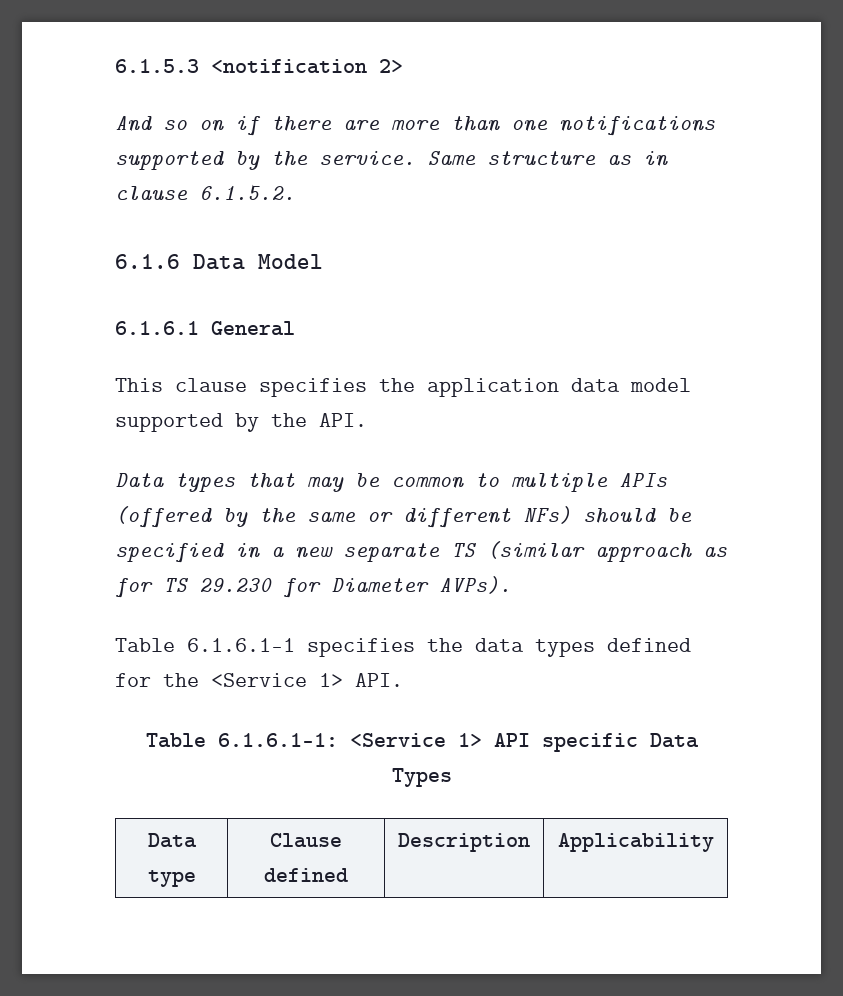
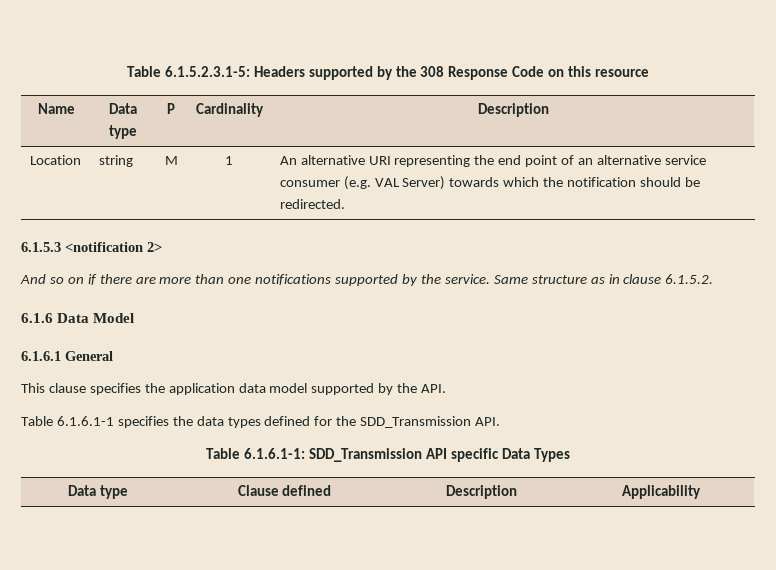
(115, 66) none -> [126,66,650,80] [37,103,75,114] [109,103,137,114] [109,125,137,139] [167,103,175,114] [195,103,264,117] [477,103,549,117] [29,155,81,165] [98,155,133,167] [164,156,178,165] [225,156,233,165] [279,155,706,167] [279,176,700,190] [279,199,345,209] Table 6.1.5.2.3.1-5: Headers supported by the 308 Response Code on this resource // Name | Data type | P | Cardinality | Description // Location | string | M | 1 | An alternative URI representing the end point of an alternative service consumer (e.g. VAL Server) towards which the notification should be redirected. //
[115,473,667,492] [115,506,692,528] [115,541,727,563] [115,576,511,598] // Data types that may be common to multiple APIs (offered by the same or different NFs) should be specified in a new separate TS (similar approach as for TS 29.230 for Diameter AVPs). -> (447, 388) none
[211,673,343,687] <Service 1> -> [360,416,472,428] SDD_Transmission
[349,733,482,747] <Service 1> -> [309,448,423,462] SDD_Transmission

